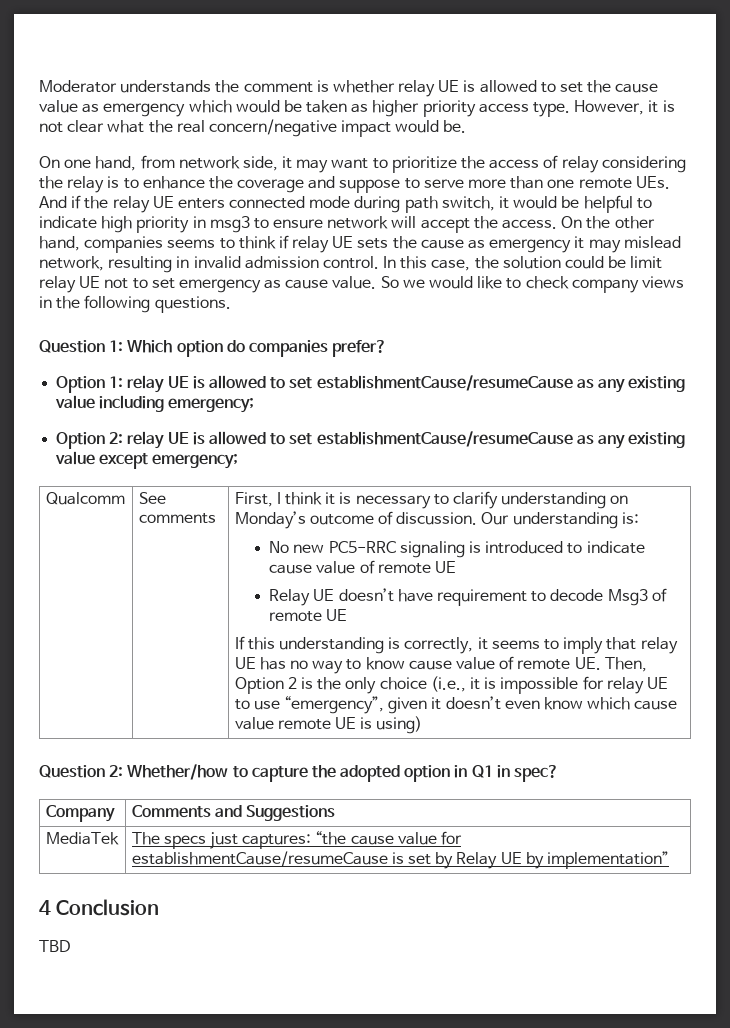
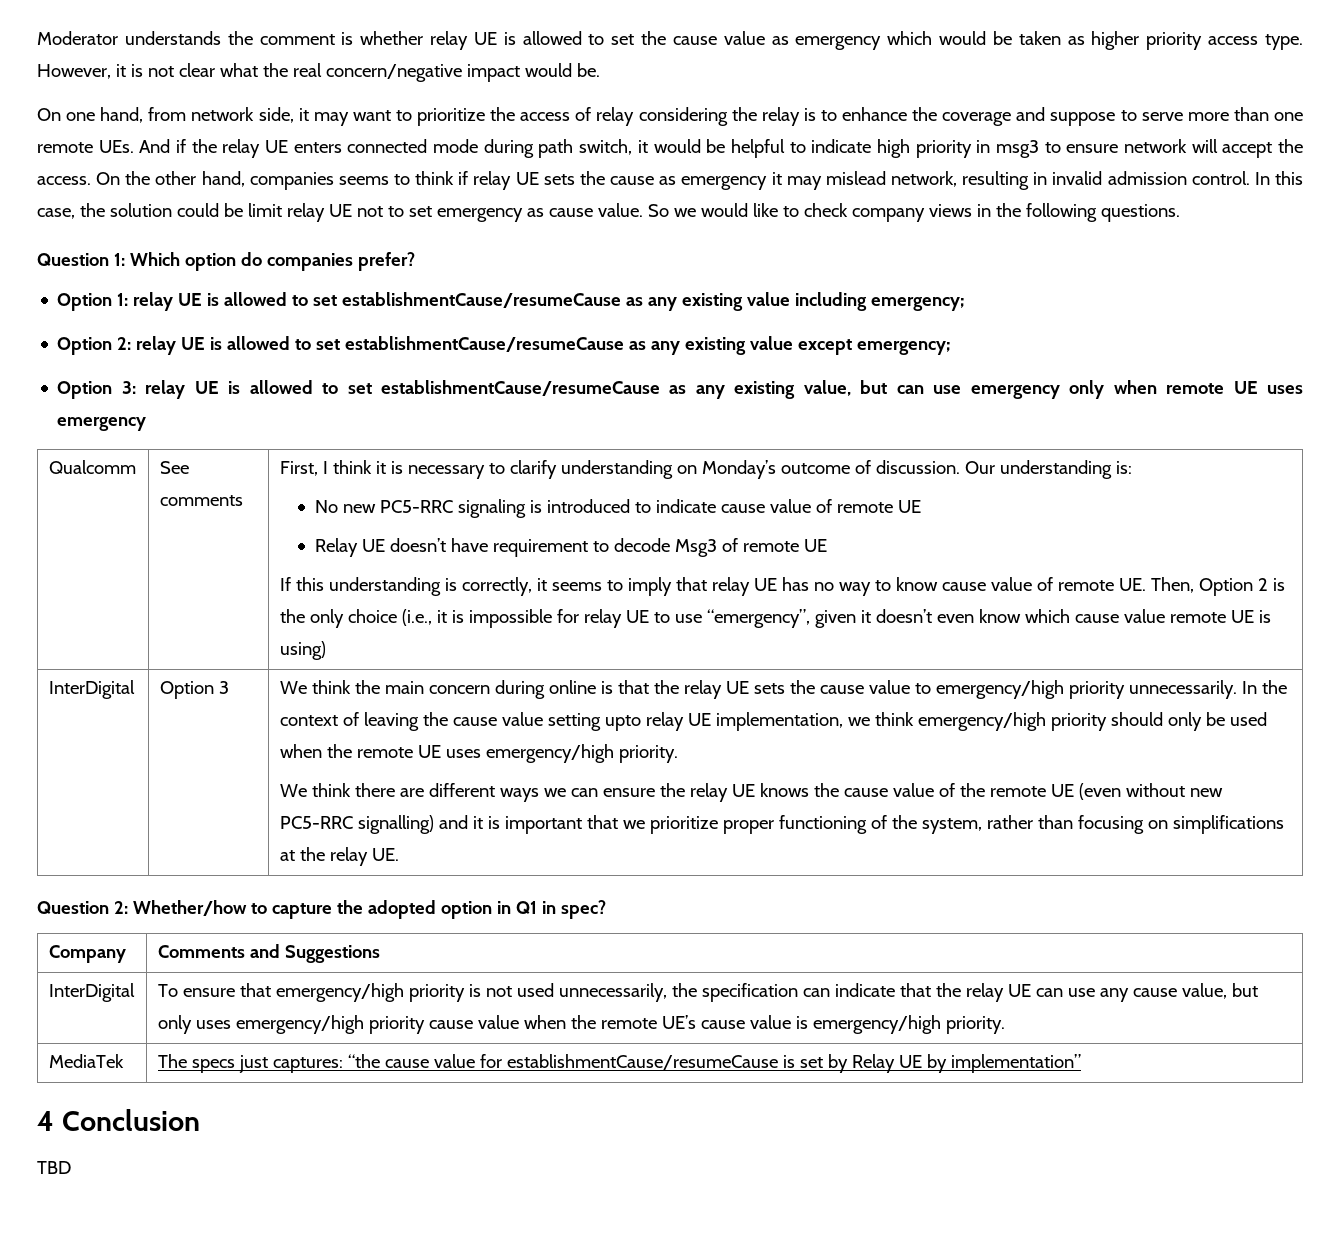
(239, 461) none -> [57,380,1303,399] [57,417,147,431] // Option 3: relay UE is allowed to set establishmentCause/resumeCause as any existing value, but can use emergency only when remote UE uses emergency
(423, 725) none -> [48,680,135,699] [159,681,229,699] [279,680,1287,699] [279,712,1267,731] [279,744,678,763] [279,783,1223,802] [279,815,1284,834] [279,847,399,866] // InterDigital | Option 3 | We think the main concern during online is that the relay UE sets the cause value to emergency/high priority unnecessarily. In the context of leaving the cause value setting upto relay UE implementation, we think emergency/high priority should only be used when the remote UE uses emergency/high priority. // We think there are different ways we can ensure the relay UE knows the cause value of the remote UE (even without new PC5-RRC signalling) and it is important that we prioritize proper functioning of the system, rather than focusing on simplifications at the relay UE.
(336, 813) none -> [48,983,135,1002] [157,983,1258,1002] [157,1015,1005,1034] // InterDigital | To ensure that emergency/high priority is not used unnecessarily, the specification can indicate that the relay UE can use any cause value, but only uses emergency/high priority cause value when the remote UE’s cause value is emergency/high priority.

